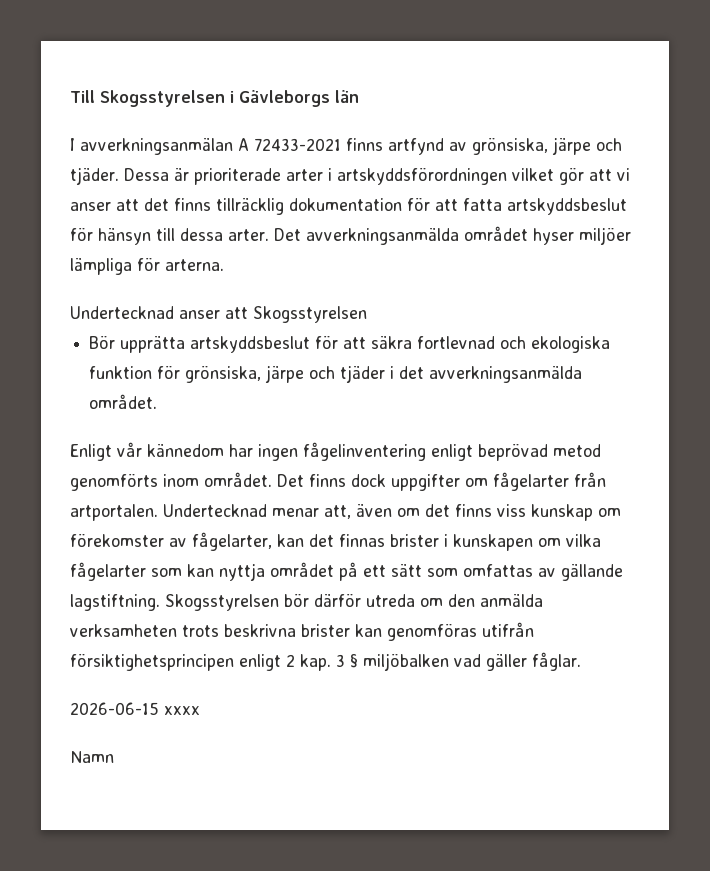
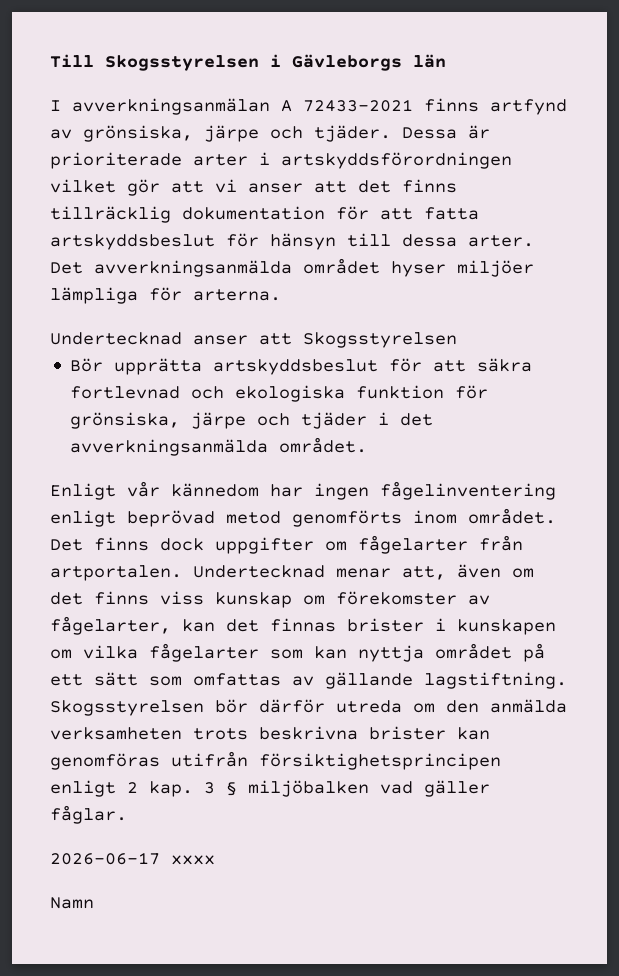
[70,702,159,715] 2026-06-15 -> [50,852,160,865] 2026-06-17

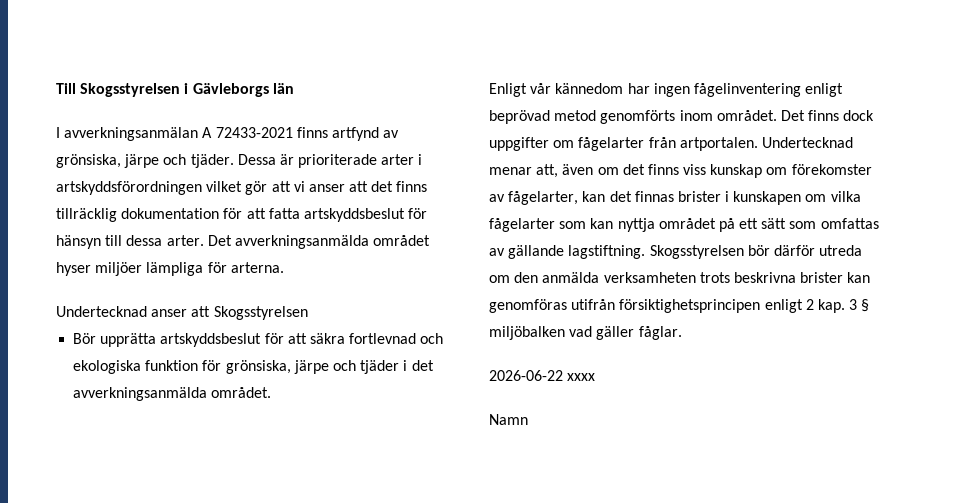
[50,852,160,865] 2026-06-17 -> [489,370,563,381] 2026-06-22

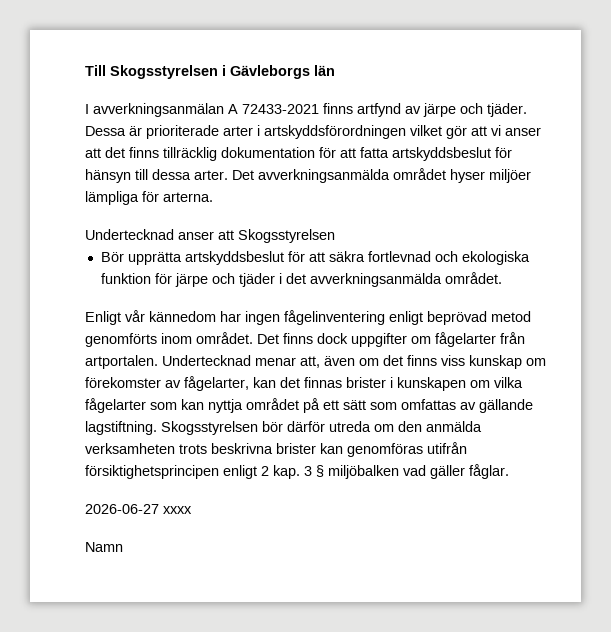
[56,154,121,168] grönsiska, -> (421, 110) none
[225,360,291,374] grönsiska, -> (172, 278) none
[489,370,563,381] 2026-06-22 -> [85,504,159,514] 2026-06-27

